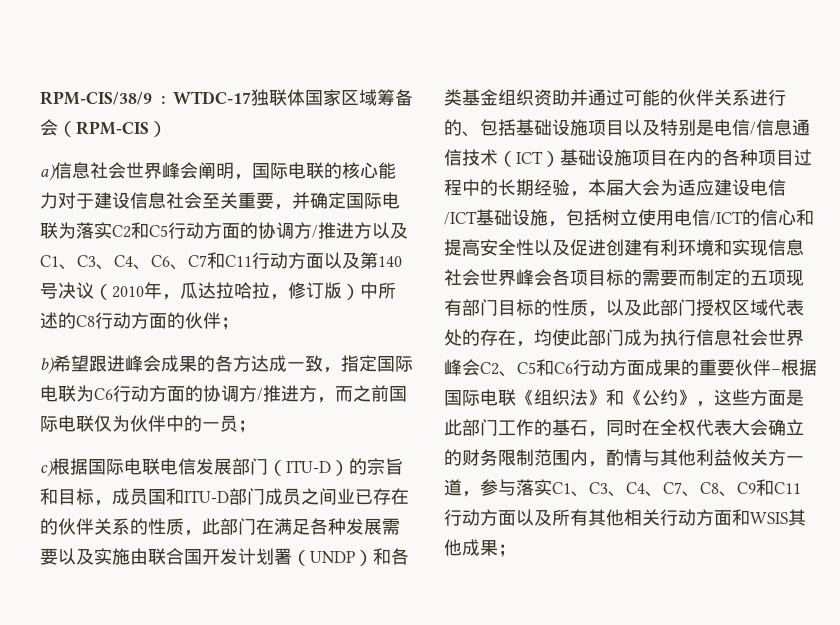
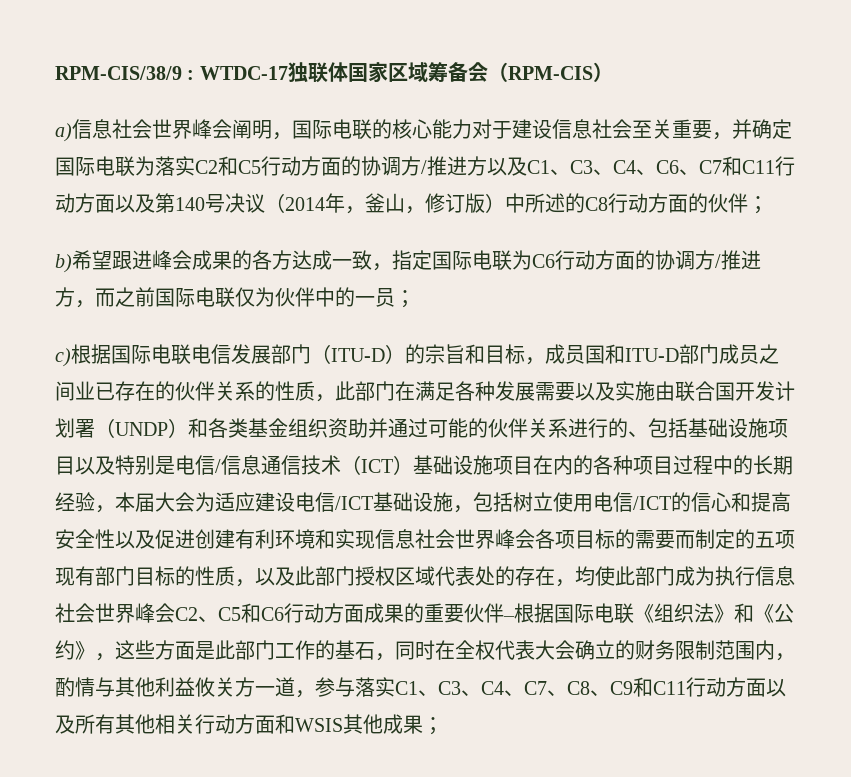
[112,282,270,300] 2010年，瓜达拉哈拉 -> [285,193,405,214] 2014年，釜山

